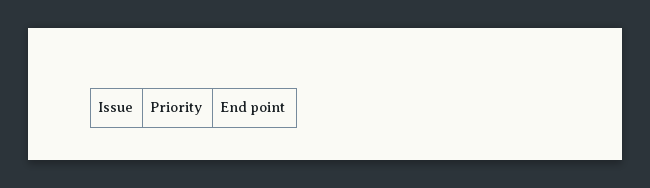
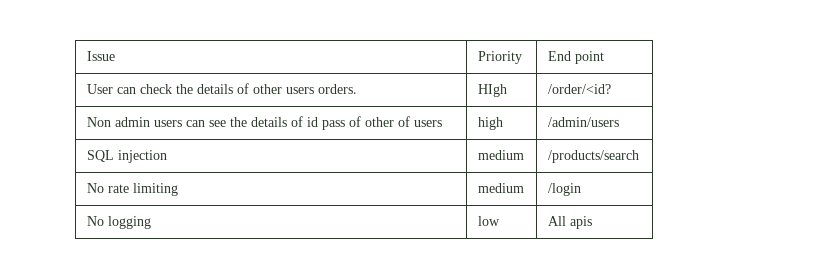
(286, 108) none -> [86,83,357,94] [477,84,507,97] [547,84,611,94] [86,116,442,130] [477,117,503,130] [547,117,619,127] [86,150,167,163] [477,150,524,160] [547,150,639,163] [86,183,178,196] [477,183,524,193] [547,183,581,196] [86,216,151,229] [477,216,500,226] [547,216,592,229] // User can check the details of other users orders. | HIgh | /order/<id? // Non admin users can see the details of id pass of other of users | high | /admin/users // SQL injection | medium | /products/search // No rate limiting | medium | /login // No logging | low | All apis

